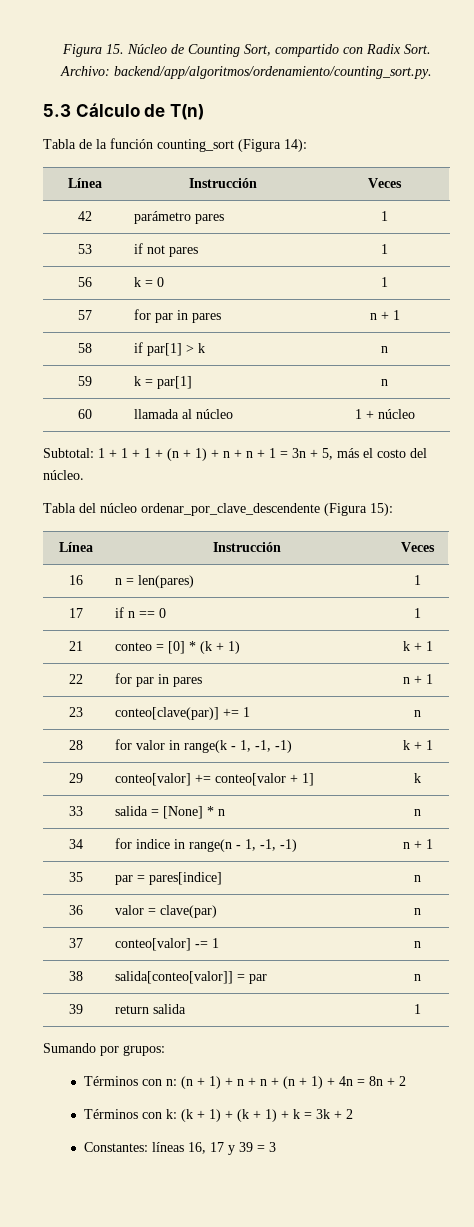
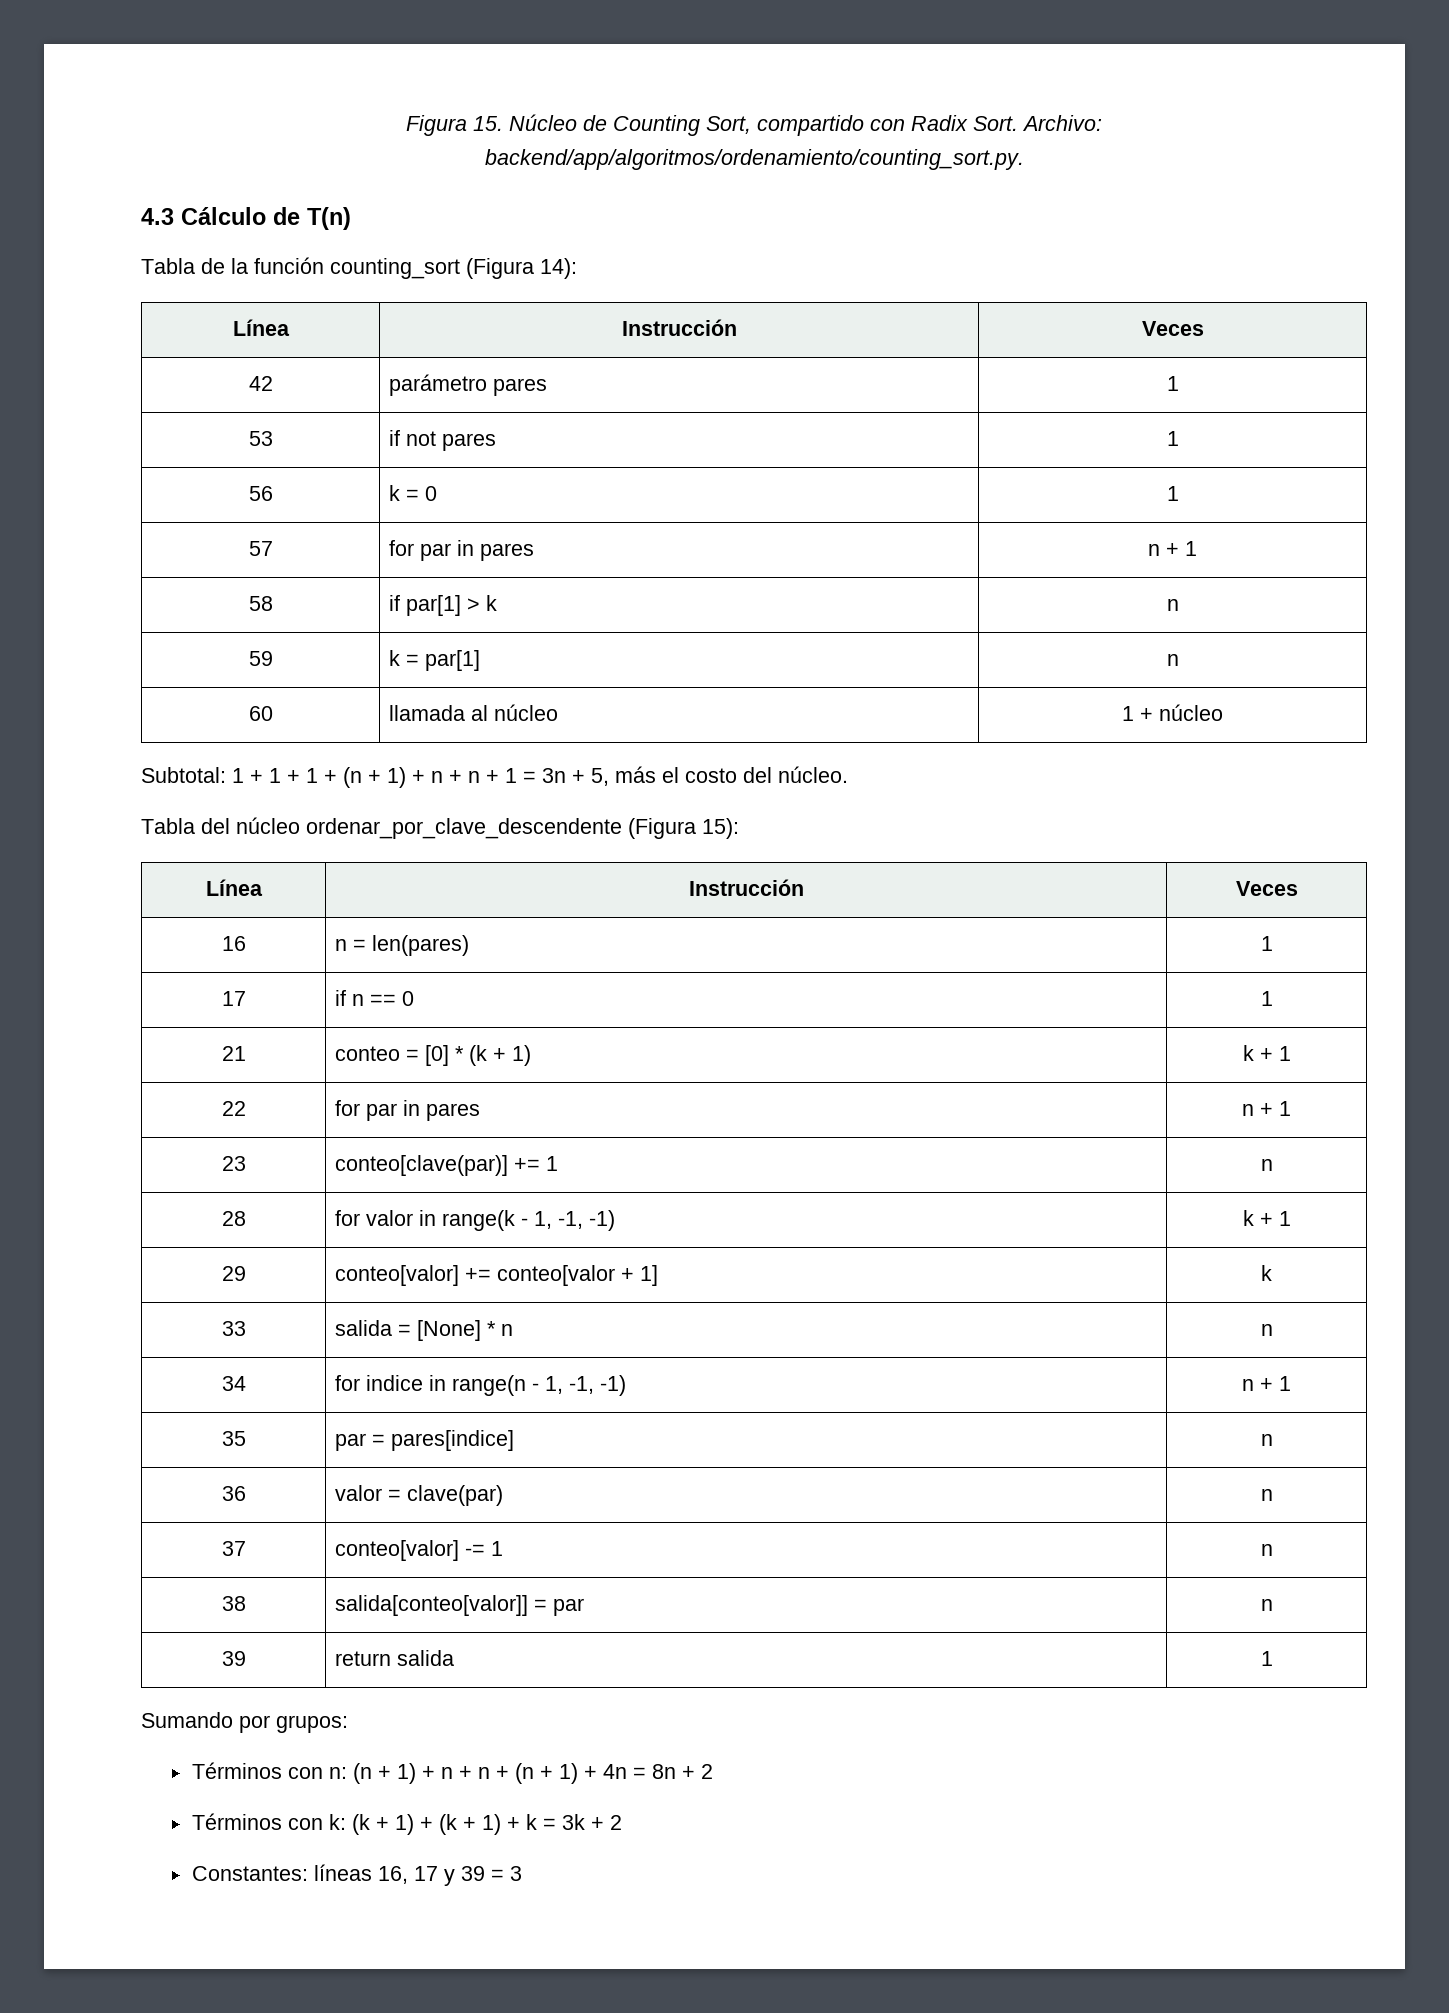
[43,104,71,117] 5.3 -> [141,208,174,225] 4.3

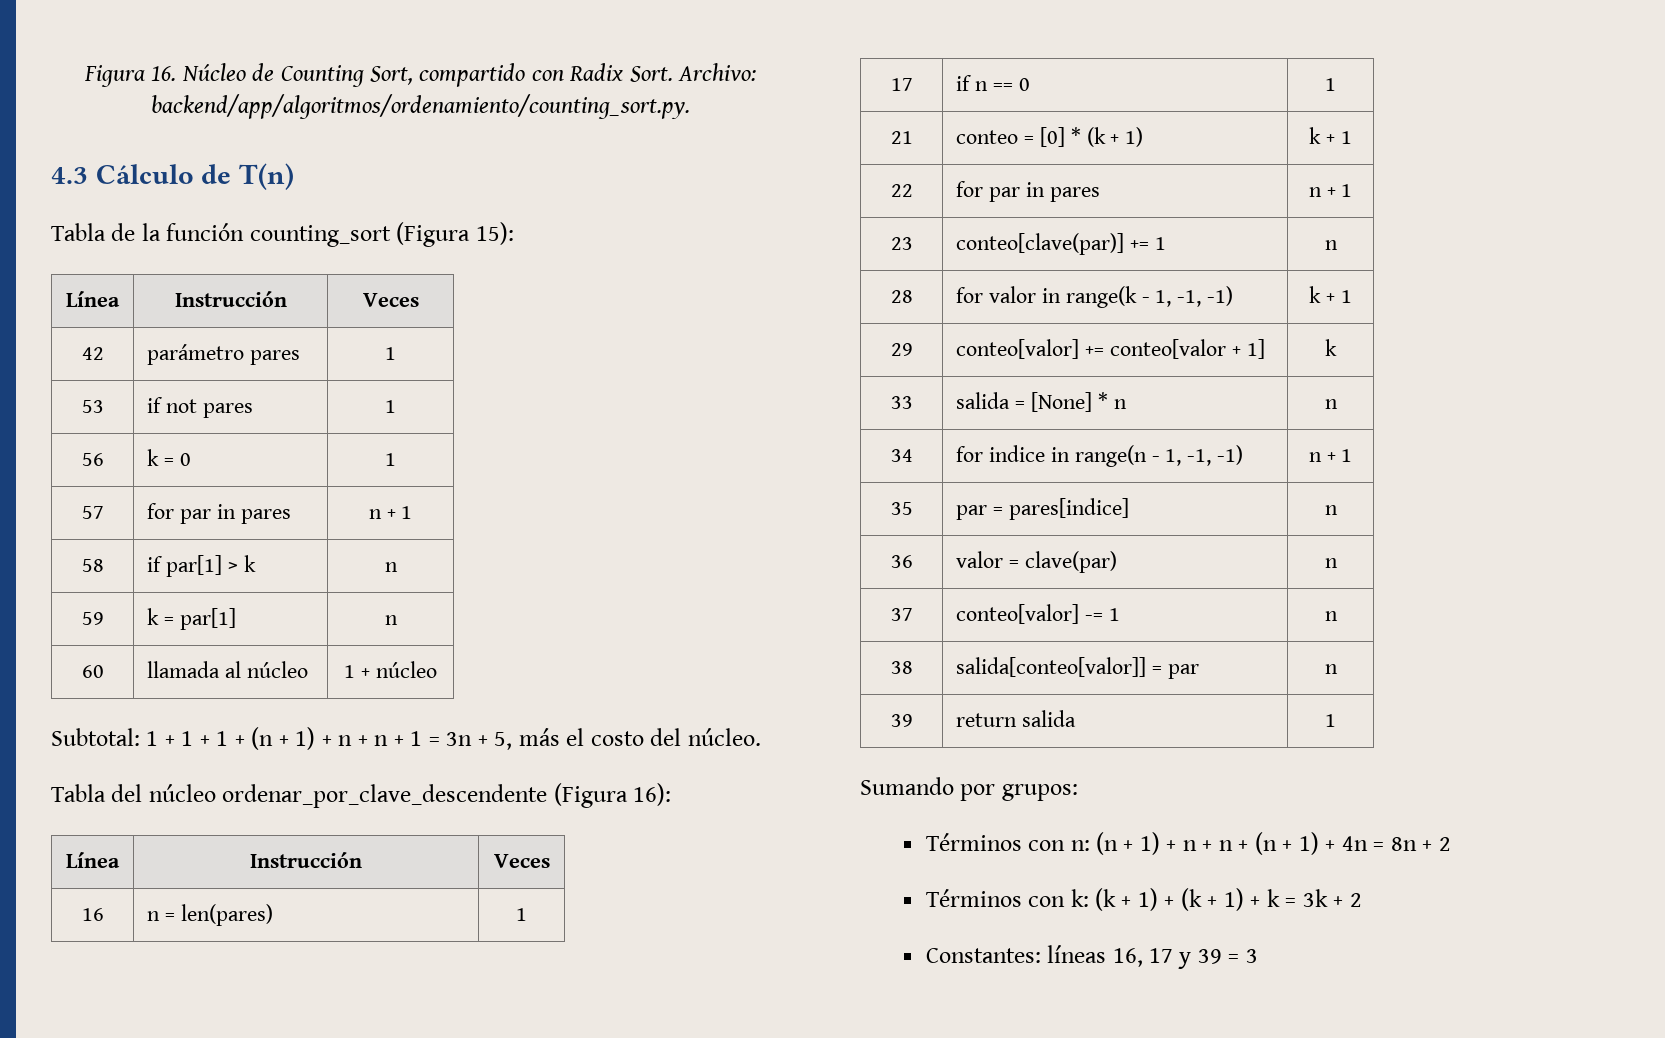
[473,116,503,131] 15. -> [151,66,177,81] 16.
[540,258,577,279] 14): -> [475,222,514,245] 15):
[702,818,739,839] 15): -> [633,783,672,806] 16):

